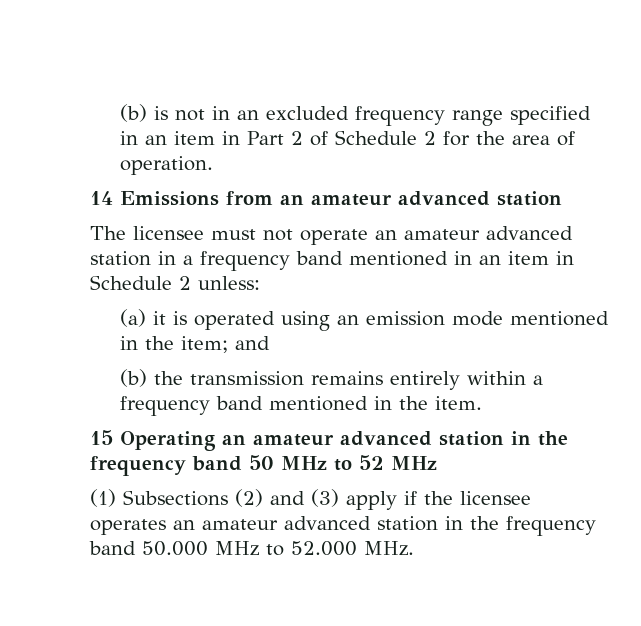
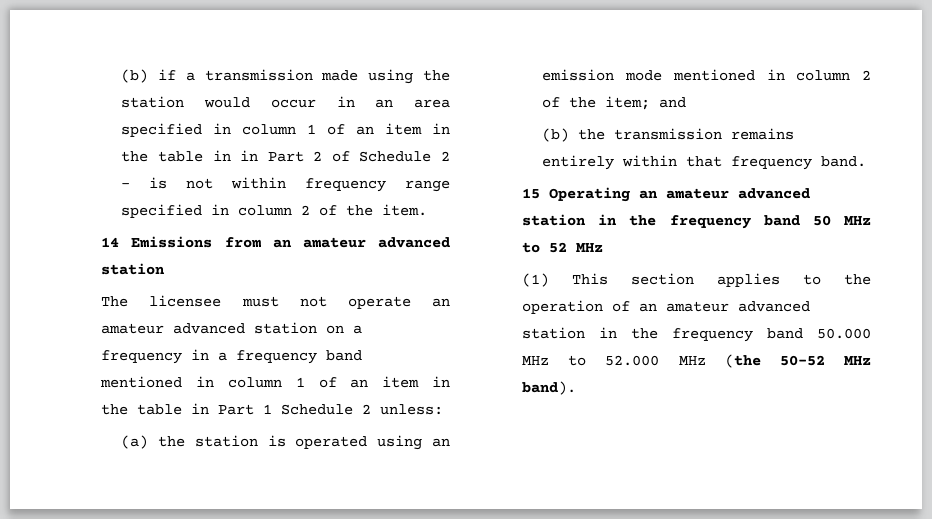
[119,104,591,126] [119,131,215,145] (b) is not in an excluded frequency range specified in an item -> [121,69,450,84] [121,96,450,108] [121,123,450,137] [121,150,231,162] (b) if a transmission made using the station would occur in an area specified in column 1 of an item in the table in
[442,131,575,146] [119,156,213,175] for the area of operation. -> [121,177,450,192] [121,204,428,218] – is not within frequency range specified in column 2 of the item.
(151, 258) none -> [326,325,363,334] [101,350,183,364] on a frequency
[478,251,574,265] an item in -> [227,376,450,388] [101,403,273,415] column 1 of an item in the table in Part 1
[152,311,166,325] it -> [158,435,258,447] the station
(138, 343) none -> [796,70,871,81] [542,97,561,108] column 2 of
[532,375,543,385] [119,396,482,416] a frequency band mentioned in the item. -> [686,156,867,170] that frequency band.
[122,489,531,510] [89,519,166,535] Subsections (2) and (3) apply if the licensee operates -> [572,273,871,287] [522,300,631,314] This section applies to the operation of
[363,541,414,556] MHz. -> [678,354,871,368] [522,381,577,395] MHz (the 50-52 MHz band).

